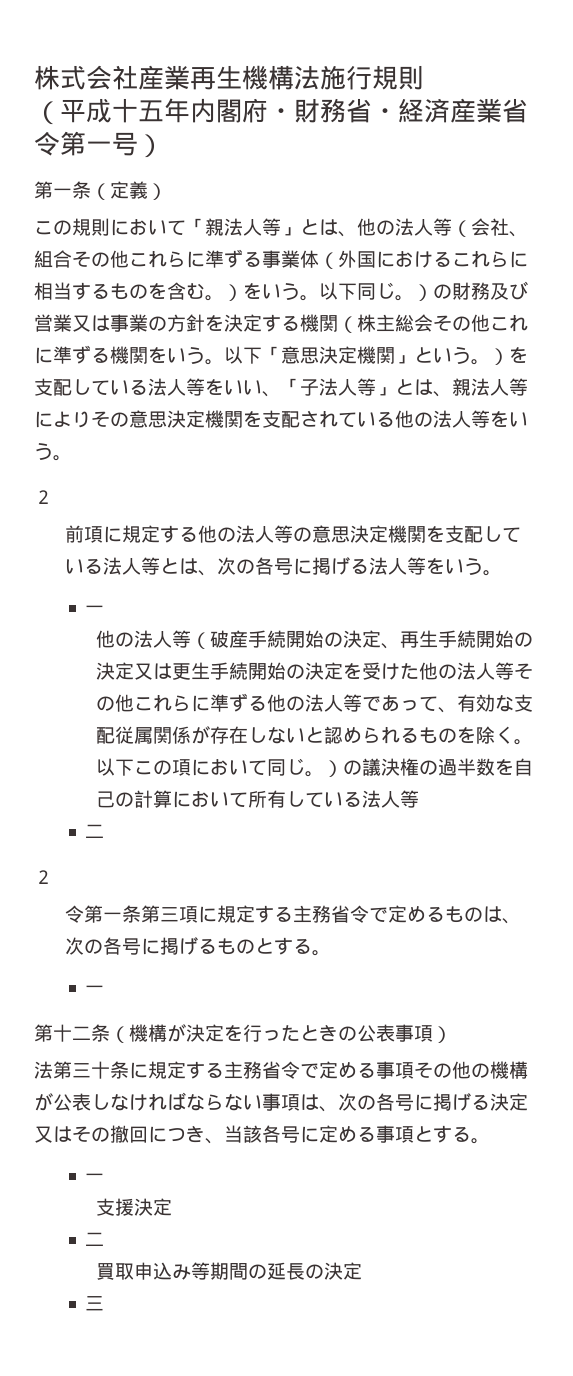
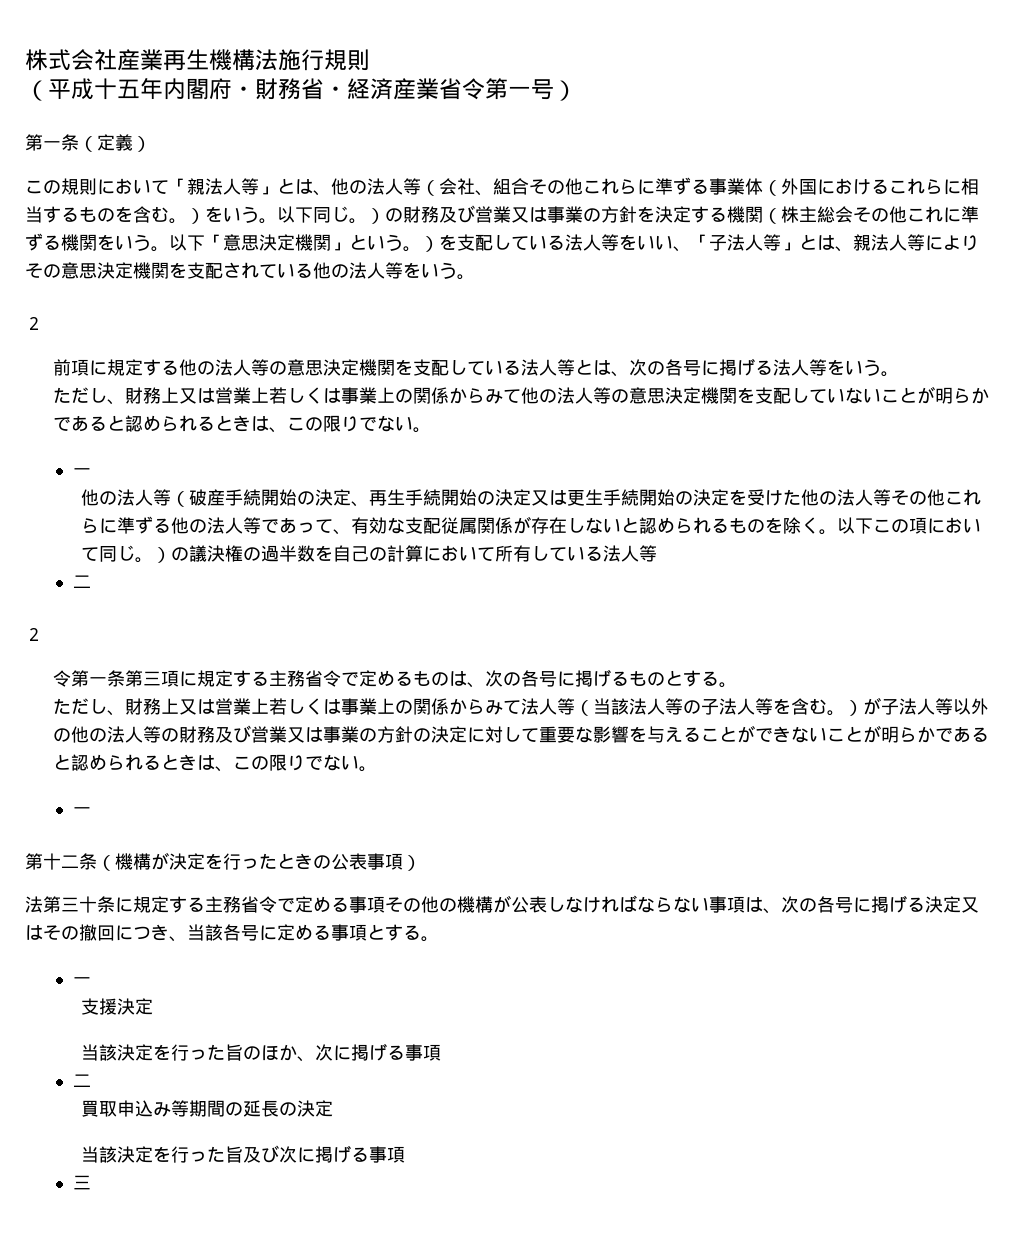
(503, 573) none -> [52,386,989,405] [52,415,431,433] // ただし、財務上又は営業上若しくは事業上の関係からみて他の法人等の意思決定機関を支配していないことが明らかであると認められるときは、この限りでない。
(332, 953) none -> [52,697,989,716] [52,725,989,743] [52,754,377,772] // ただし、財務上又は営業上若しくは事業上の関係からみて法人等（当該法人等の子法人等を含む。）が子法人等以外の他の法人等の財務及び営業又は事業の方針の決定に対して重要な影響を与えることができないことが明らかであると認められるときは、この限りでない。
(173, 1207) none -> [80,1043,441,1062] // 当該決定を行った旨のほか、次に掲げる事項
(363, 1271) none -> [80,1145,405,1163] // 当該決定を行った旨及び次に掲げる事項

